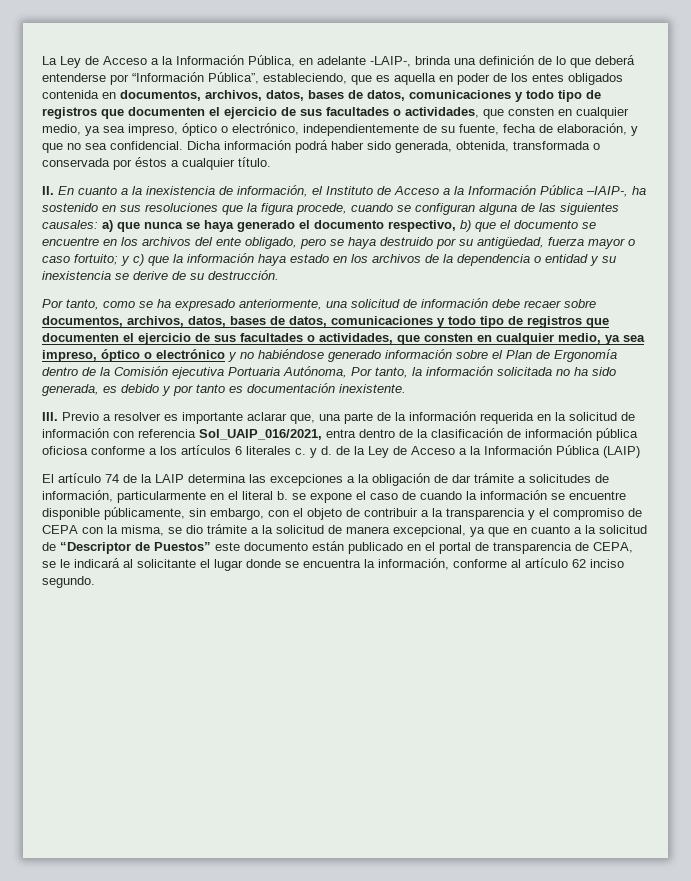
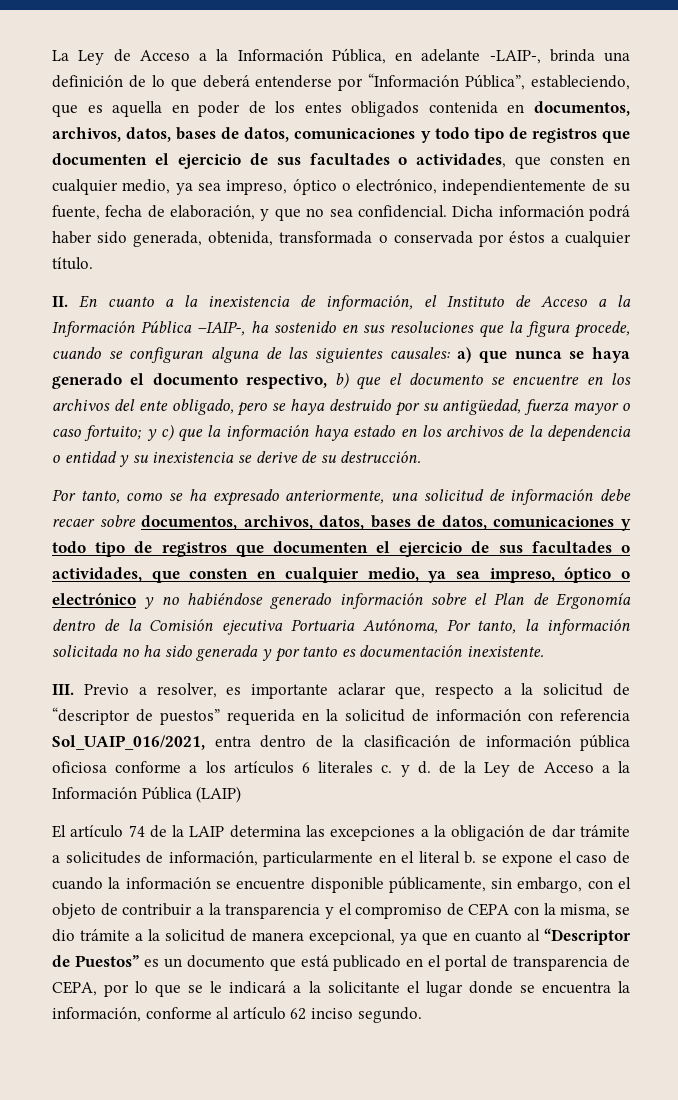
[42,384,159,396] generada, es debido -> [196,645,259,661] generada
[114,412,161,421] resolver -> [156,683,217,698] resolver,
[319,411,476,424] una parte de la información -> [434,683,630,699] [52,707,220,725] respecto a la solicitud de “descriptor de puestos”
[574,525,647,534] [42,541,344,554] a la solicitud de “Descriptor de Puestos” este documento están -> [527,928,631,945] [52,955,329,971] al “Descriptor de Puestos” es un documento que está
(633, 547) none -> [104,981,182,997] por lo que
[123,559,133,568] al -> [293,981,321,993] a la

